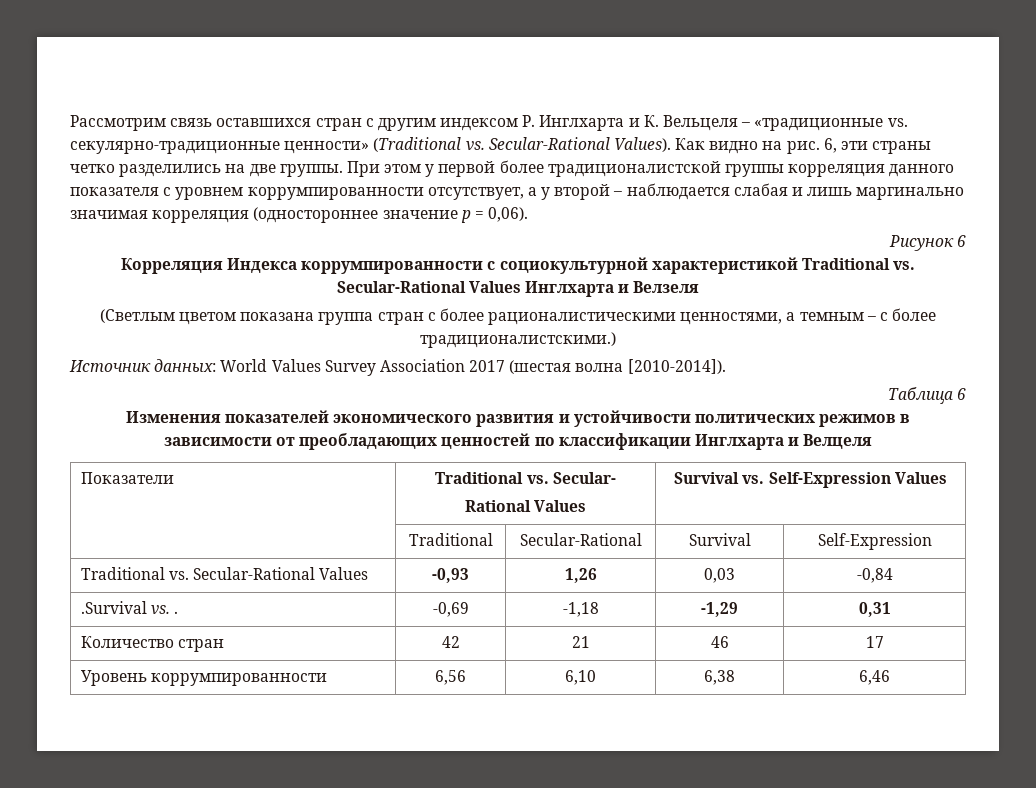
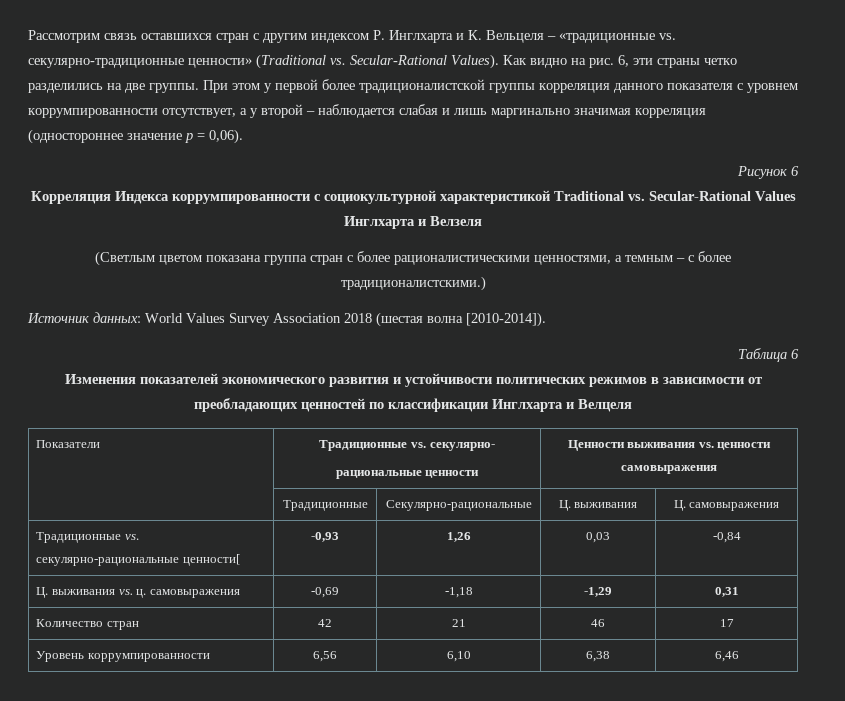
[469,360,506,372] 2017 -> [344,313,372,323] 2018
[435,472,616,484] [464,500,587,512] [674,472,947,488] [408,533,493,546] [519,533,642,546] [688,533,751,546] [817,533,932,550] [80,567,369,580] Traditional vs. Secular- // Rational Values | Survival vs. Self-Expression Values // | Traditional | Secular-Rational | Survival | Self-Expression // Traditional vs. Secular-Rational Values -> [319,440,495,451] [335,470,480,479] [567,440,772,451] [621,465,717,474] [282,500,368,511] [385,500,532,511] [558,500,638,511] [673,500,780,511] [36,532,139,543] [36,554,240,566] Традиционные vs. секулярно- // рациональные ценности | Ценности выживания vs. ценности самовыражения // | Традиционные | Секулярно-рациональные | Ц. выживания | Ц. самовыражения // Традиционные vs. секулярно-рациональные ценности[
[80,601,178,615] .Survival vs. . -> [36,587,240,598] Ц. выживания vs. ц. самовыражения

